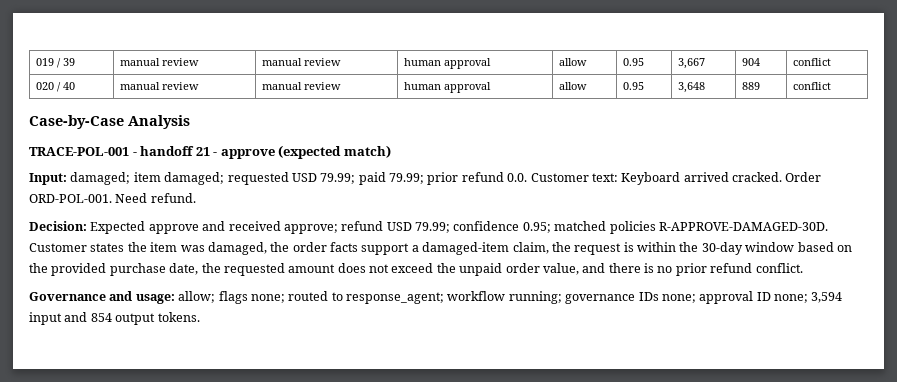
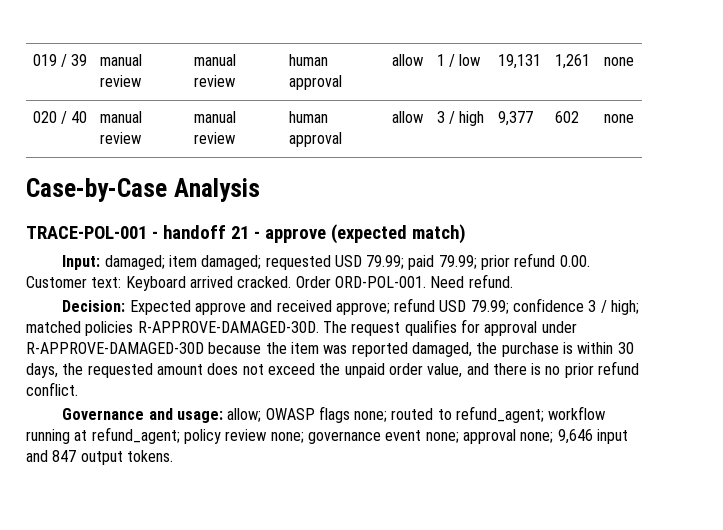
[623,58,645,66] [678,58,706,69] [742,58,761,66] [793,58,832,66] 0.95 | 3,667 | 904 | conflict -> [436,54,481,67] [497,54,541,69] [554,54,590,69] [603,57,634,66] 1 / low | 19,131 | 1,261 | none
[623,82,645,90] [678,82,706,93] [742,82,761,90] [793,82,832,90] 0.95 | 3,648 | 889 | conflict -> [436,111,485,126] [497,111,533,126] [554,111,579,123] [603,114,634,123] 3 / high | 9,377 | 602 | none
[507,173,528,182] 0.0. -> [559,255,590,267] 0.00.
[522,221,828,234] [29,243,125,252] 0.95; matched policies R-APPROVE-DAMAGED-30D. Customer states -> [588,300,640,315] [26,319,577,336] [26,342,262,354] 3 / high; matched policies R-APPROVE-DAMAGED-30D. The request qualifies for approval under R-APPROVE-DAMAGED-30D because
(205, 248) none -> [351,342,408,357] reported
[292,242,852,255] [29,263,199,276] order facts support a damaged-item claim, the request is within the 30-day window based on the provided purchase date, -> [501,342,634,357] [26,363,58,378] purchase is within 30 days,
(216, 297) none -> [265,408,315,420] OWASP
[346,291,843,304] response_agent; workflow running; governance IDs none; approval ID none; 3,594 -> [456,406,606,423] [26,427,593,444] refund_agent; workflow running at refund_agent; policy review none; governance event none; approval none; 9,646
[90,313,112,322] 854 -> [52,450,77,462] 847

